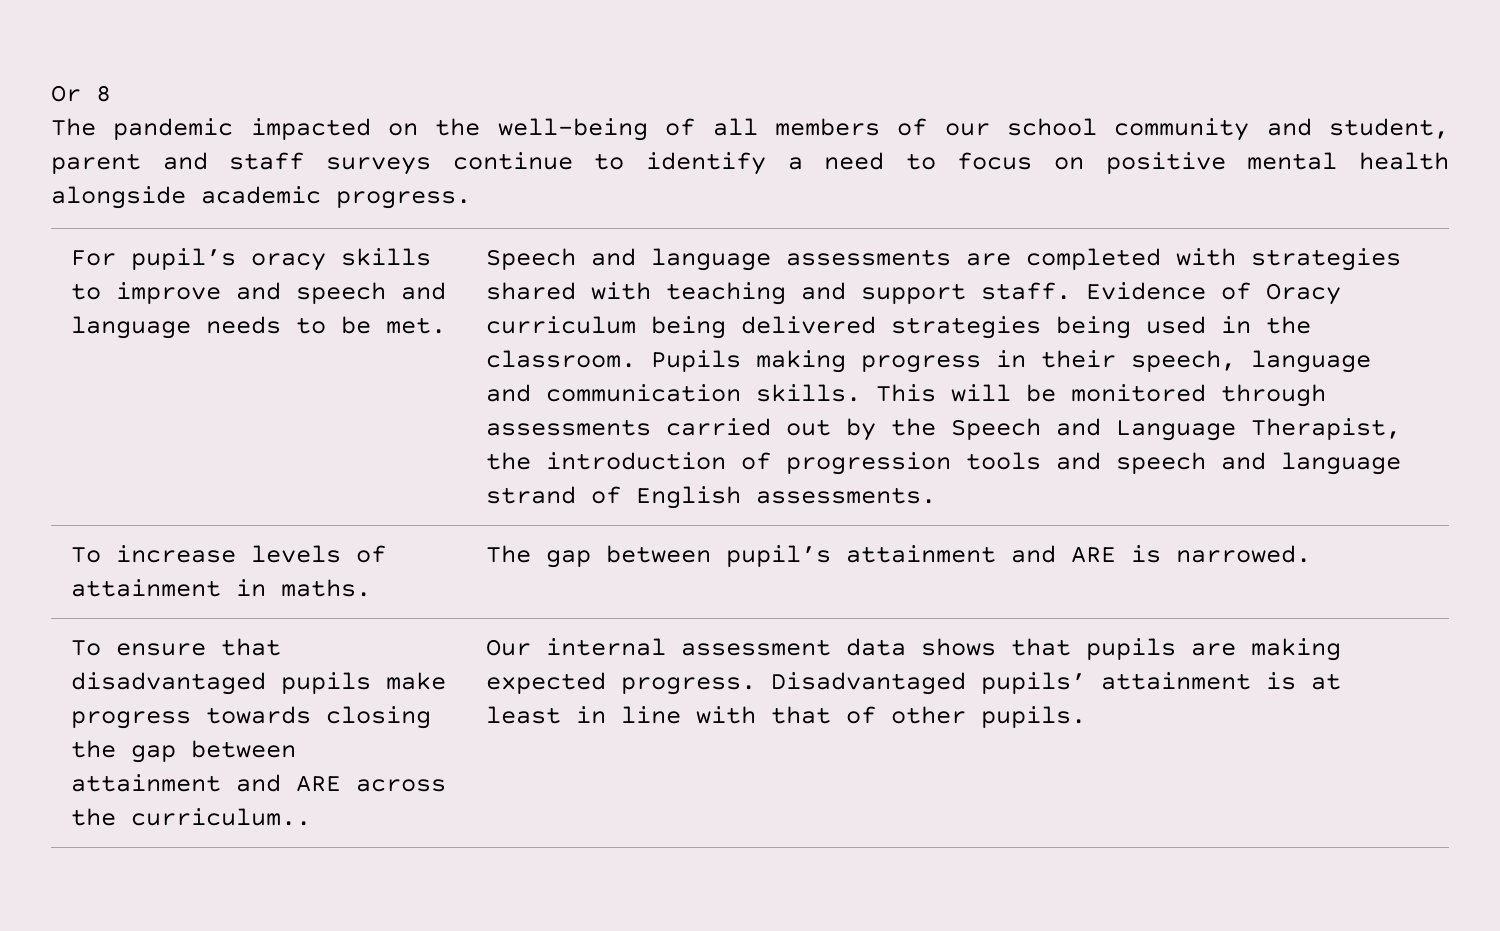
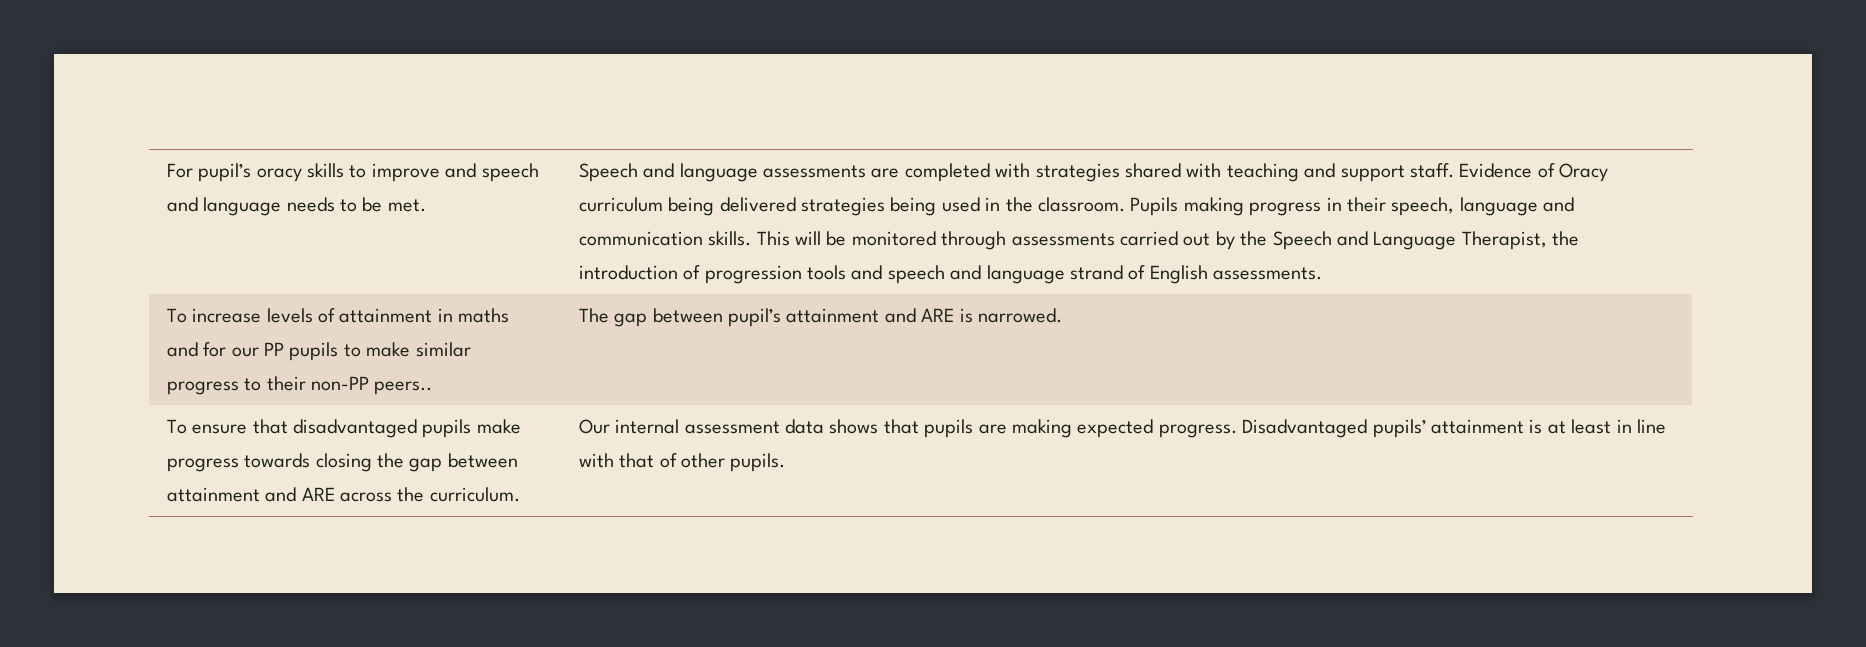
[51,85,111,102] [51,118,1450,141] [51,152,1449,175] [51,186,471,209] Or 8 // The pandemic impacted on the well-being of all members of our school community and student, parent and staff surveys continue to identify a need to focus on positive mental health alongside academic progress. // -> (166, 170) none
[280,579,371,597] maths. -> [458,308,510,323] [166,342,471,361] [166,376,433,395] maths and for our PP pupils to make similar progress to their non-PP peers..
[130,808,311,826] curriculum.. -> [429,487,520,502] curriculum.

